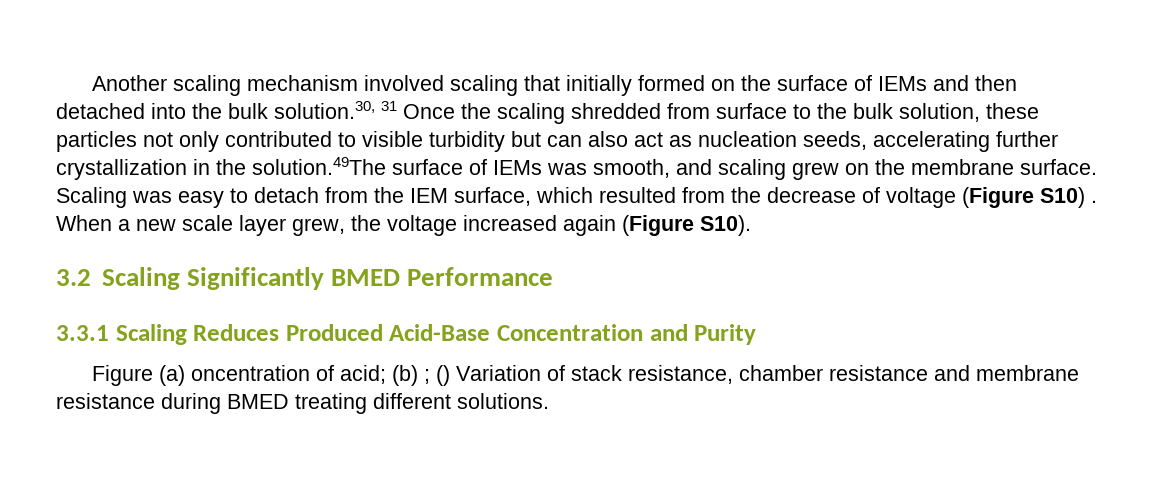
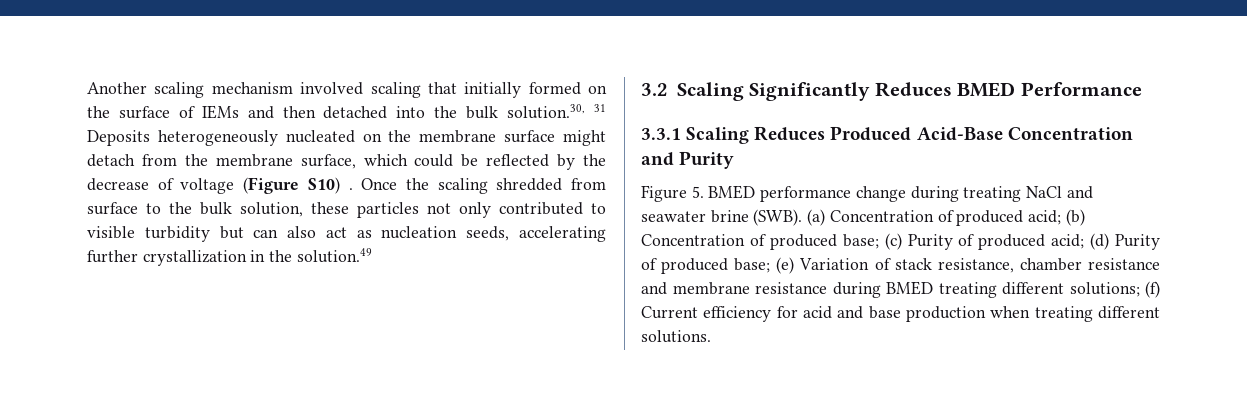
(397, 106) none -> [87,130,606,146] [87,154,606,170] [87,177,353,194] Deposits heterogeneously nucleated on the membrane surface might detach from the membrane surface, which could be reflected by the decrease of voltage (Figure S10) .
[252,157,1097,180] [56,187,1097,208] [56,215,751,236] solution.49The surface of IEMs was smooth, and scaling grew on the membrane surface. Scaling was easy to detach from the IEM surface, which resulted from the decrease of voltage (Figure S10) . When a new scale layer grew, the voltage increased again (Figure S10). -> [296,248,372,263] solution.49
(324, 278) none -> [874,82,952,97] Reduces
[159,365,451,386] (a) oncentration of acid; (b) ; () -> [691,185,1093,202] [641,209,1085,226] [641,233,1160,250] [641,257,795,274] 5. BMED performance change during treating NaCl and seawater brine (SWB). (a) Concentration of produced acid; (b) Concentration of produced base; (c) Purity of produced acid; (d) Purity of produced base; (e)
(451, 401) none -> [1069,281,1160,298] [641,306,1160,322] solutions; (f) Current efficiency for acid and base production when treating different

